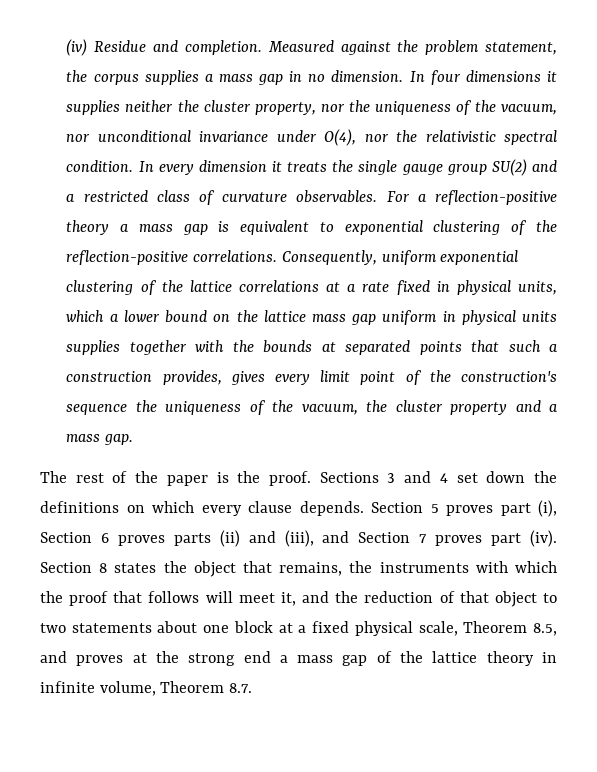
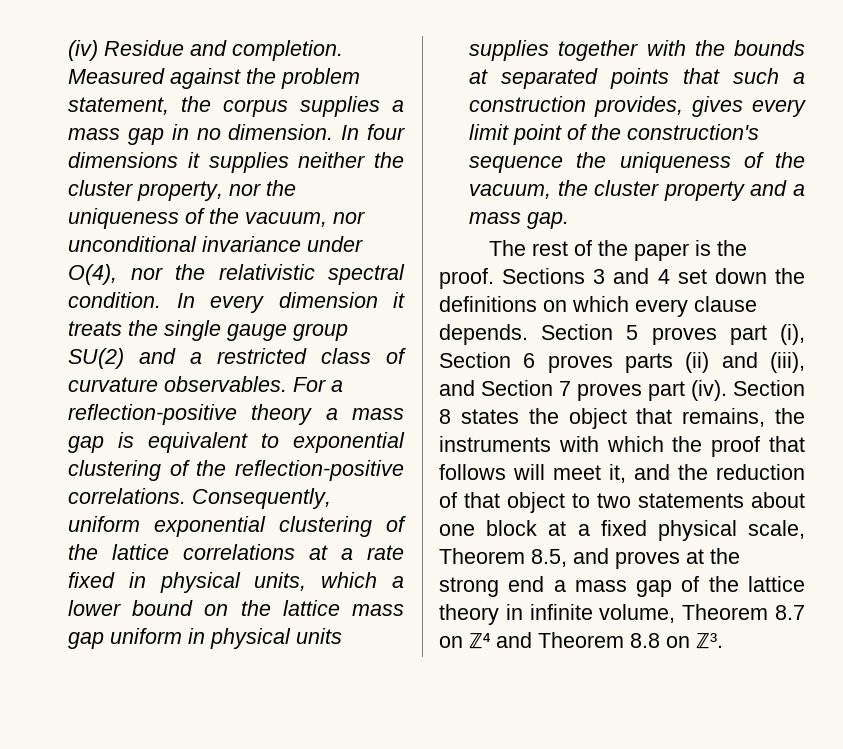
[229,683,253,693] 8.7. -> [775,605,805,620] [439,632,723,649] 8.7 on ℤ⁴ and Theorem 8.8 on ℤ³.

